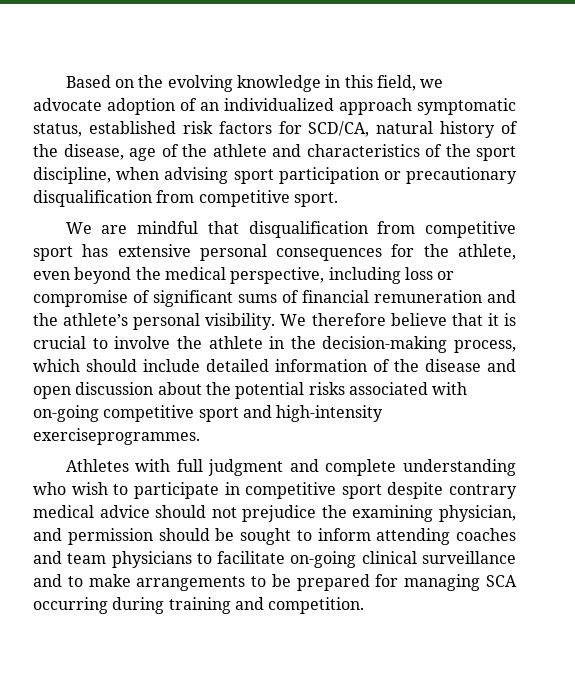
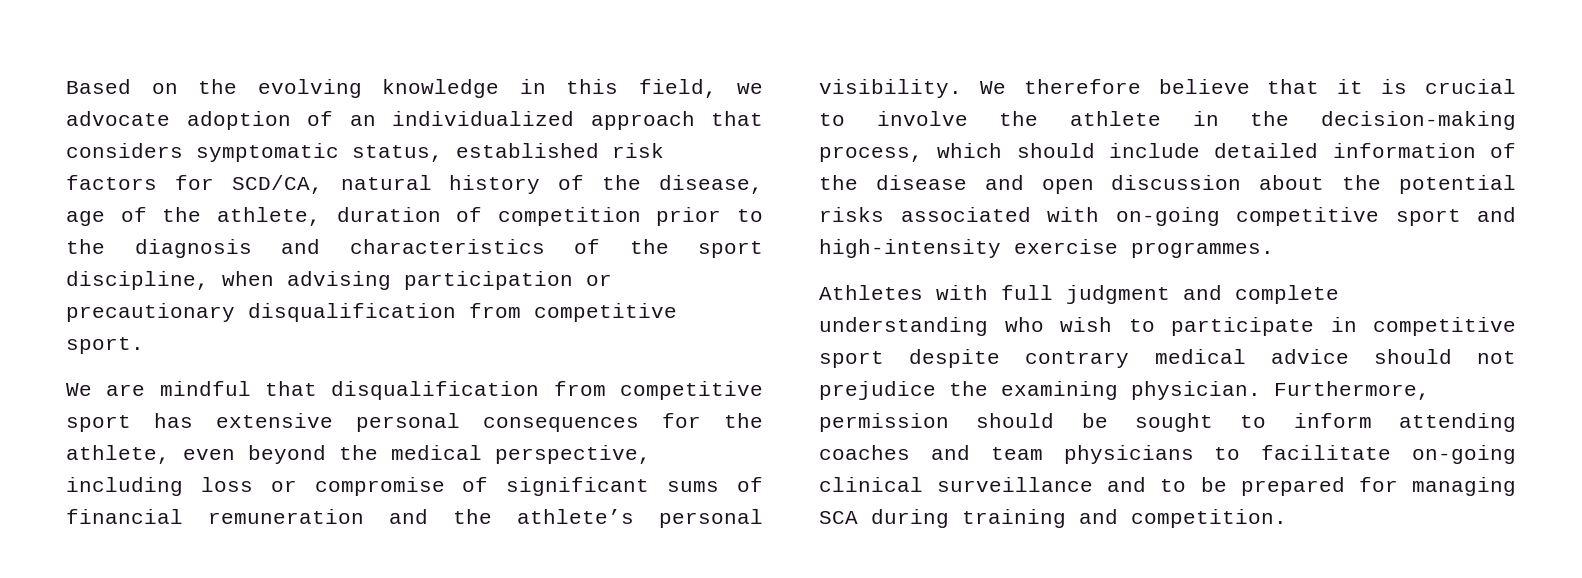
(412, 106) none -> [711,111,763,126] [66,143,183,158] that considers
[212,144,267,157] athlete -> [216,207,763,226] [66,239,252,258] athlete, duration of competition prior to the diagnosis
[233,169,274,184] sport -> (391, 280) none
[33,428,200,445] exerciseprogrammes. -> [1014,239,1274,258] exercise programmes.
[439,505,516,522] [33,528,62,541] physician, and -> [1131,381,1430,400] physician. Furthermore,
[88,574,267,591] make arrangements to -> (1187, 485) none
[33,597,108,614] occurring -> (858, 517) none

